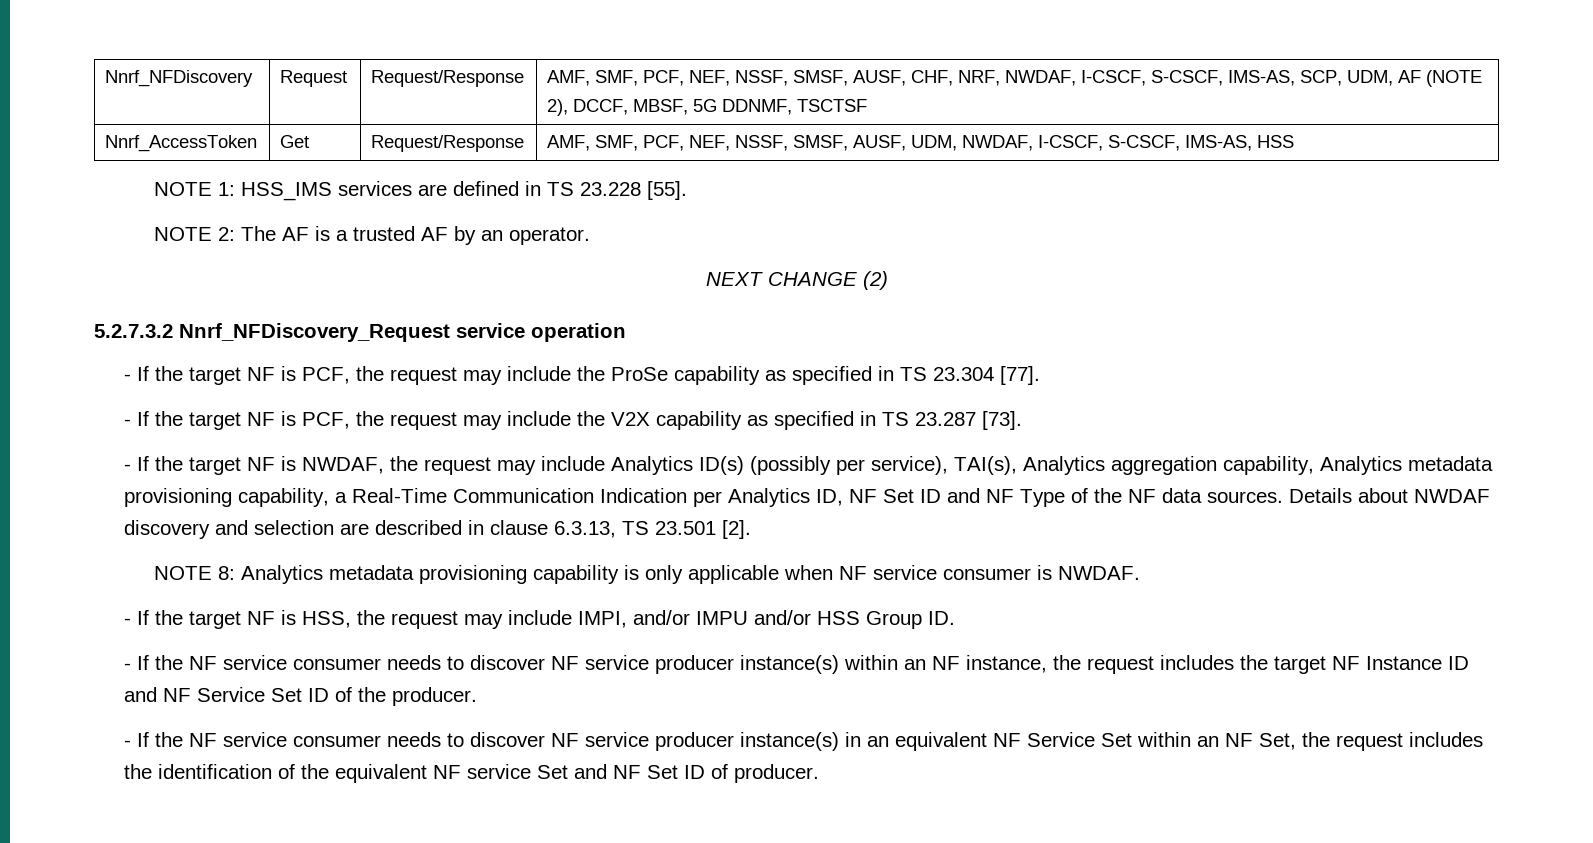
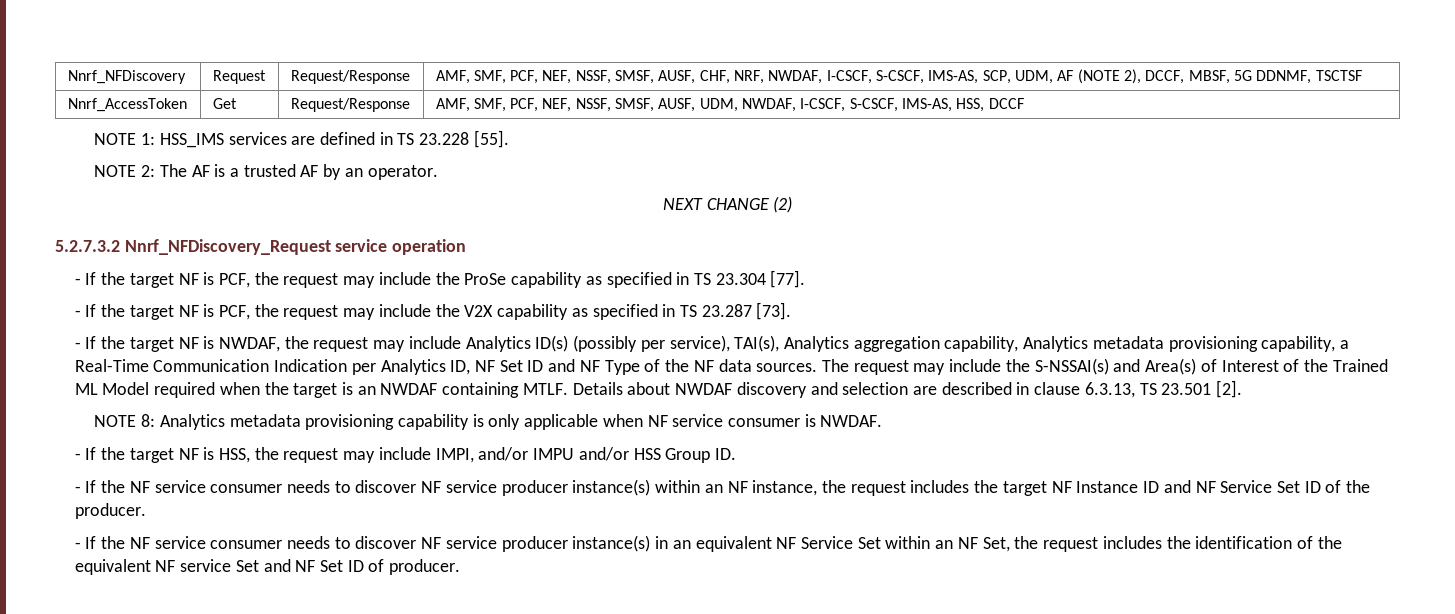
[1257,135,1295,148] HSS -> [956,98,1024,112] HSS, DCCF
(1283, 497) none -> [821,358,1388,375] [74,382,568,398] The request may include the S-NSSAI(s) and Area(s) of Interest of the Trained ML Model required when the target is an NWDAF containing MTLF.

